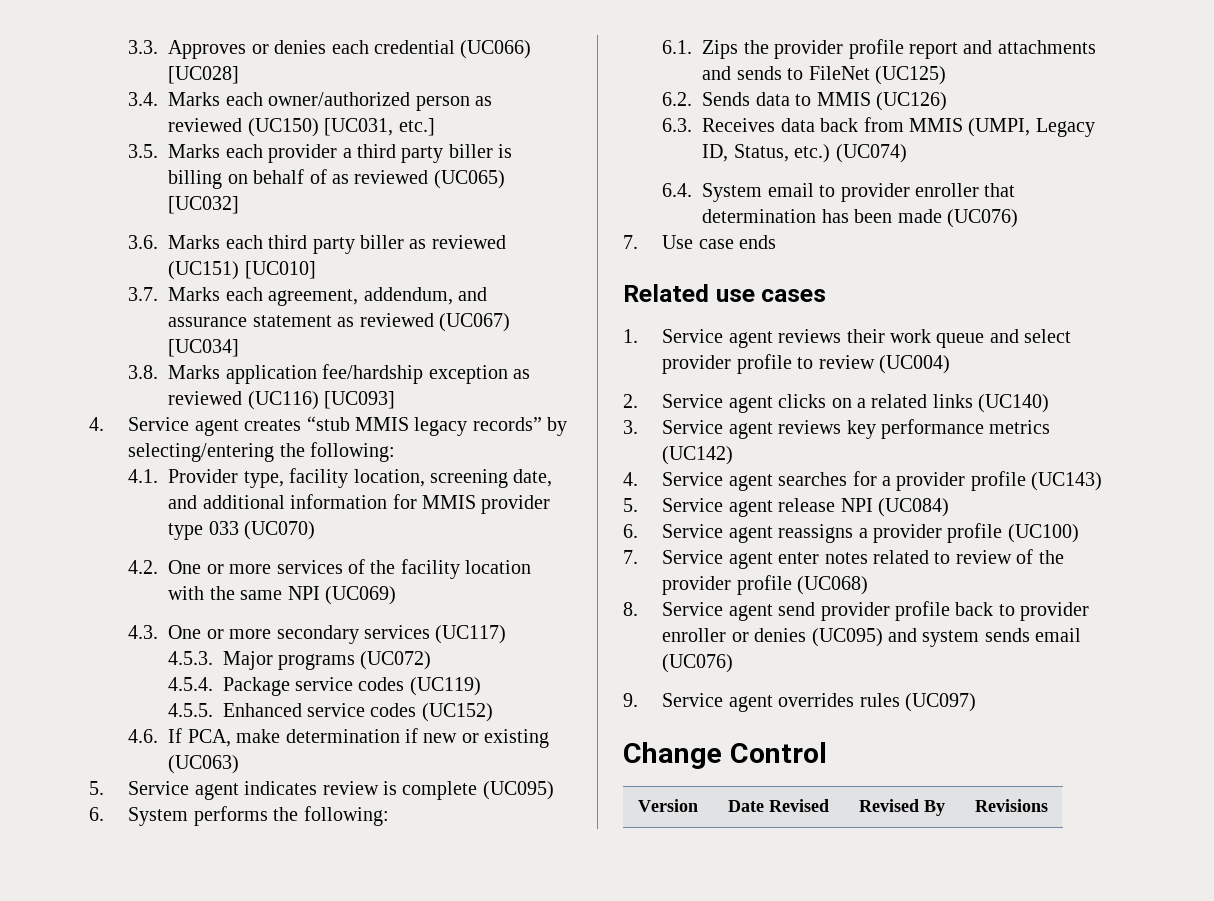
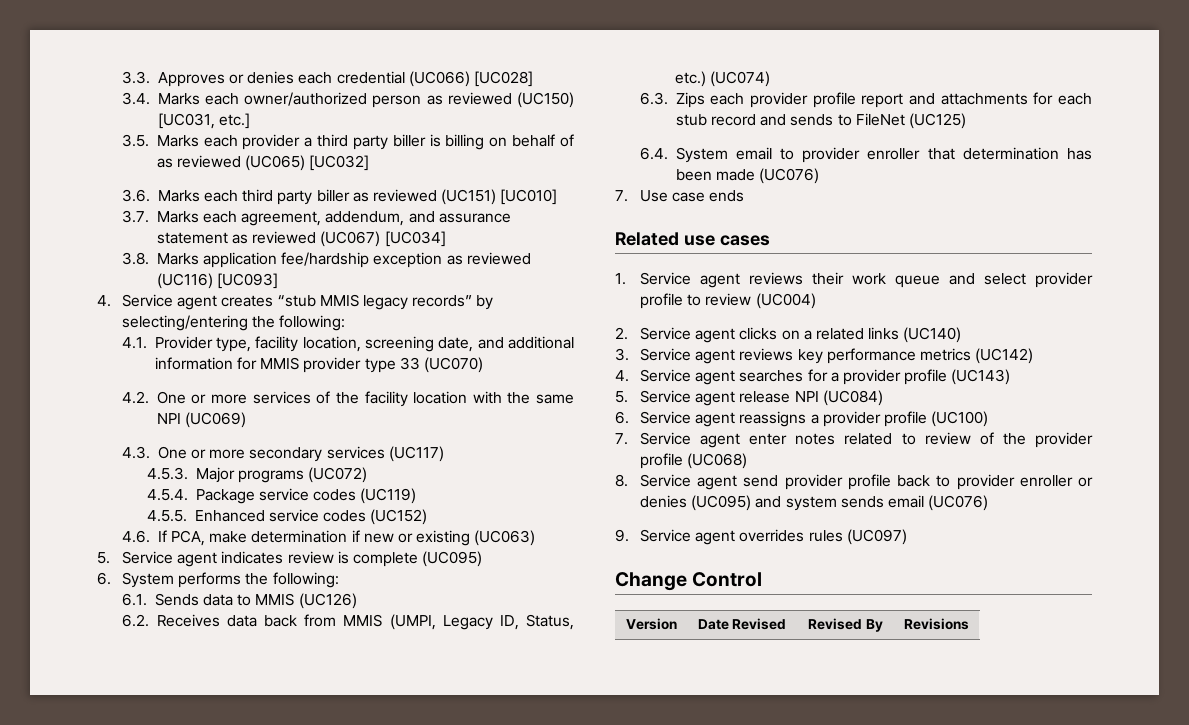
[208,521,239,535] 033 -> [399,357,420,370] 33
[702,39,1096,59] [702,66,946,85] [662,92,693,106] Zips the provider profile report and attachments and sends to FileNet (UC125) // 6.2. -> (148, 599) none
[662,118,693,132] 6.3. -> [122,614,150,627] 6.2.
(907, 153) none -> [640,92,1092,108] [675,113,966,129] // 6.3. Zips each provider profile report and attachments for each stub record and sends to FileNet (UC125)

